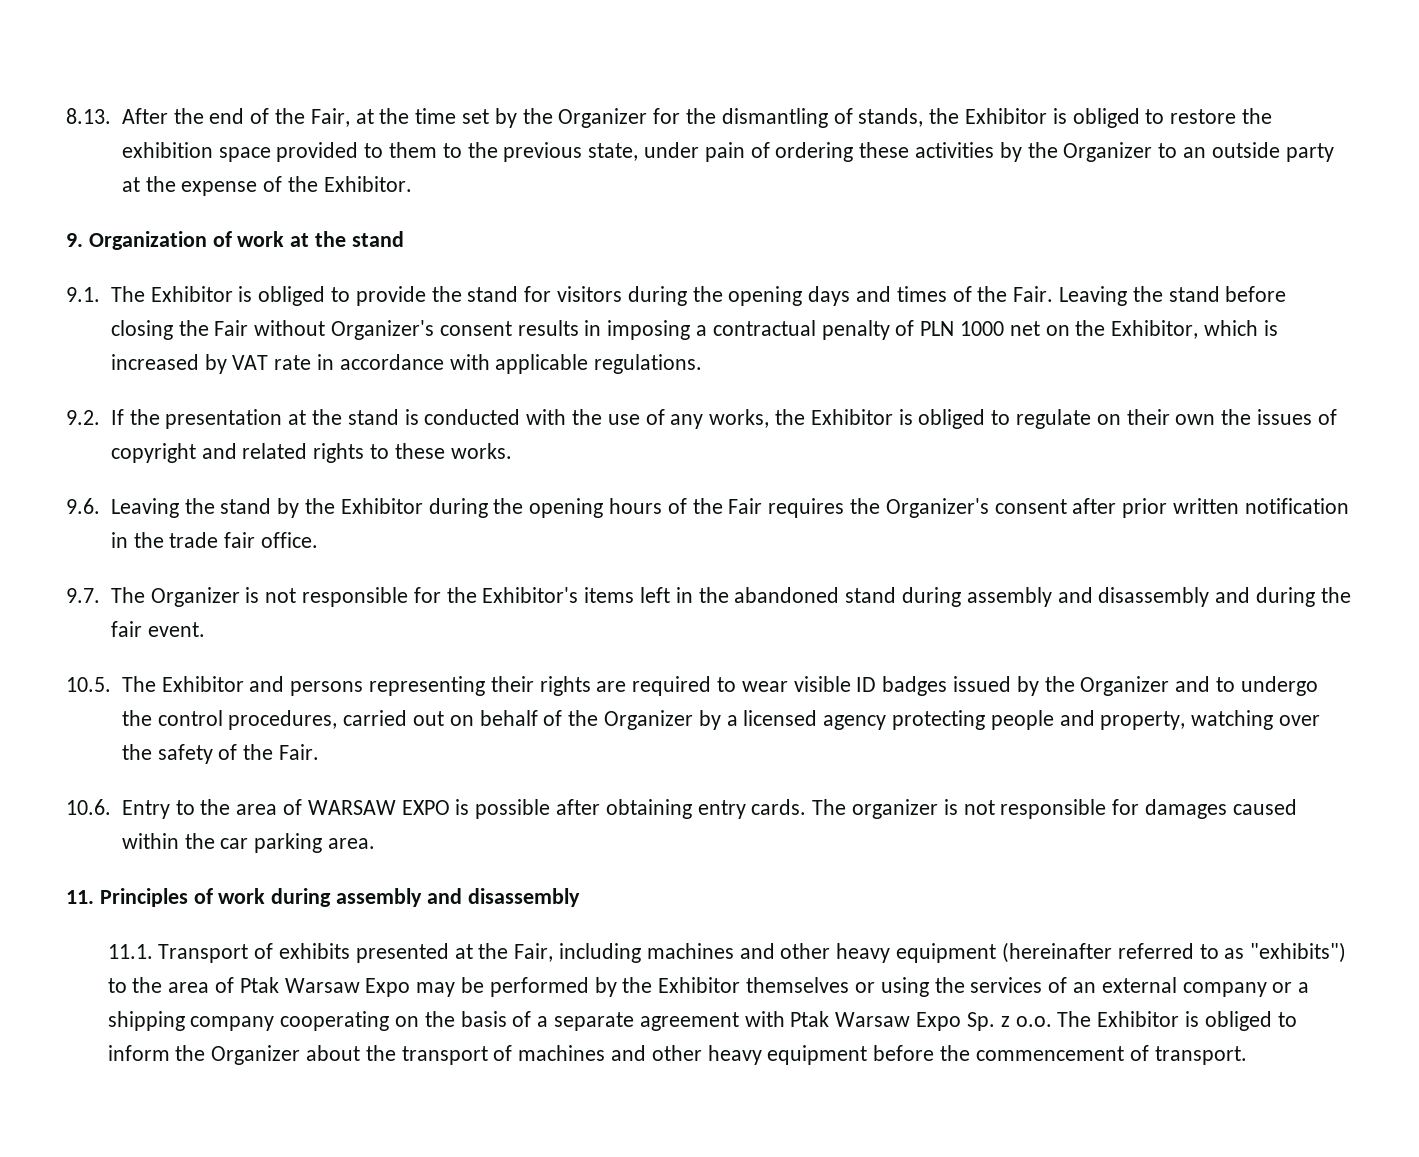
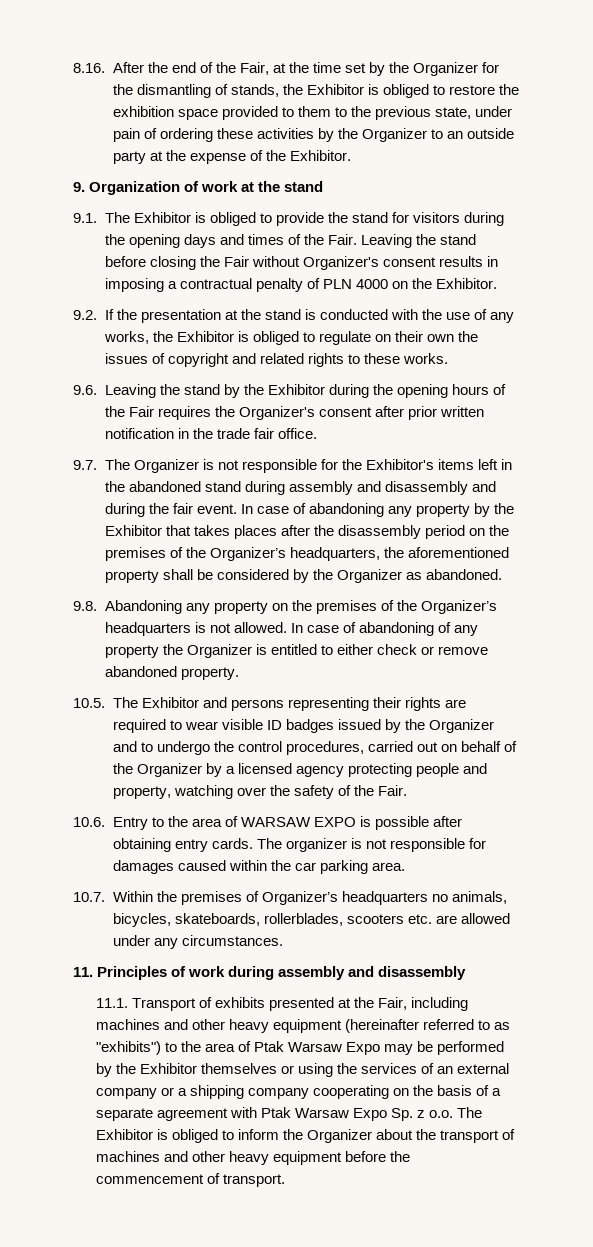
[66,108,111,124] 8.13. -> [73,63,105,73] 8.16.
[960,320,1278,339] [110,354,703,374] 1000 net on the Exhibitor, which is increased by VAT rate in accordance with applicable regulations. -> [355,278,497,289] 4000 on the Exhibitor.
(205, 629) none -> [240,503,515,517] [104,525,509,539] [104,547,509,561] [104,569,502,583] [73,600,497,614] [104,622,478,636] [104,644,488,658] [104,666,239,680] In case of abandoning any property by the Exhibitor that takes places after the disassembly period on the premises of the Organizer’s headquarters, the aforementioned property shall be considered by the Organizer as abandoned. // 9.8. Abandoning any property on the premises of the Organizer’s headquarters is not allowed. In case of abandoning of any property the Organizer is entitled to either check or remove abandoned property.
(375, 843) none -> [73,891,507,905] [112,913,510,927] [112,935,283,949] // 10.7. Within the premises of Organizer’s headquarters no animals, bicycles, skateboards, rollerblades, scooters etc. are allowed under any circumstances.

